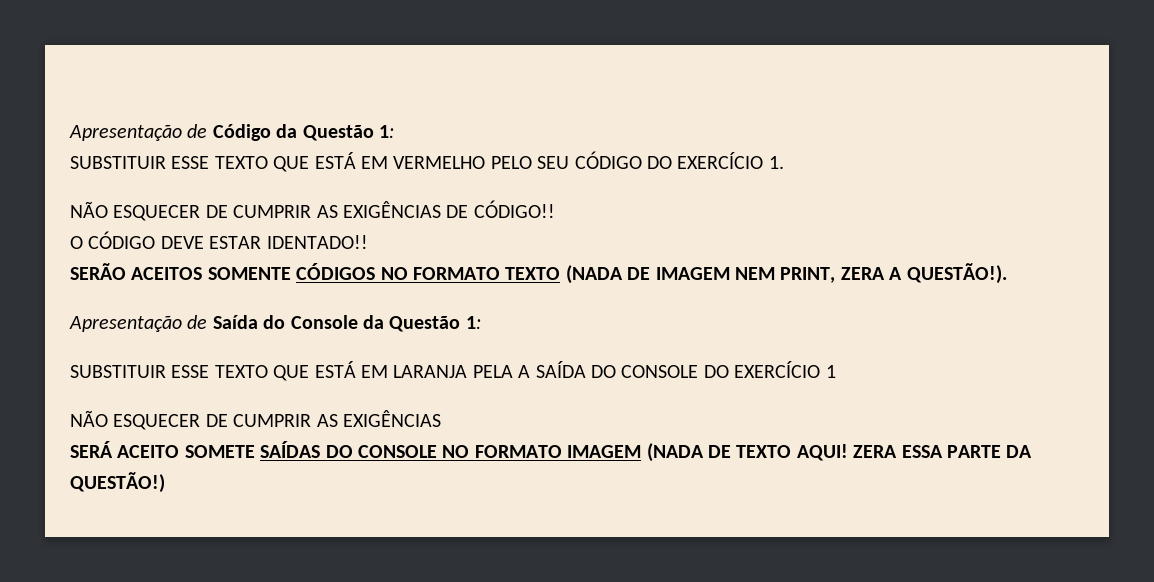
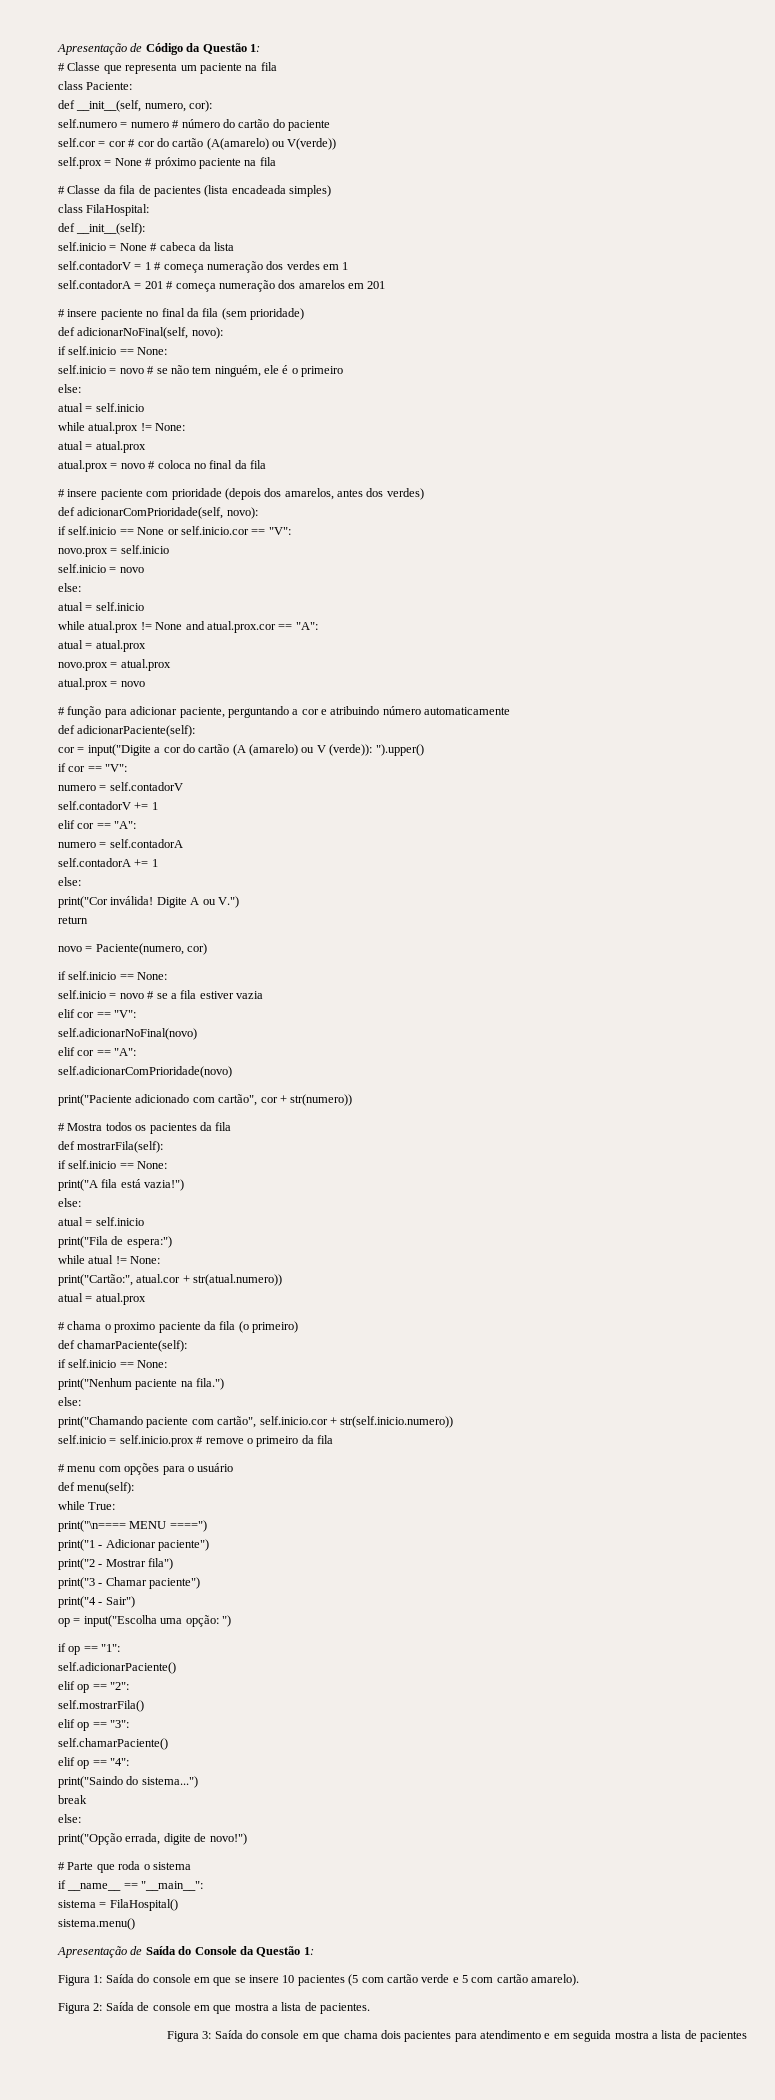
[70,151,784,172] [70,200,555,221] [70,231,368,249] [70,263,1007,284] SUBSTITUIR ESSE TEXTO QUE ESTÁ EM VERMELHO PELO SEU CÓDIGO DO EXERCÍCIO 1. // NÃO ESQUECER DE CUMPRIR AS EXIGÊNCIAS DE CÓDIGO!! // O CÓDIGO DEVE ESTAR IDENTADO!! // SERÃO ACEITOS SOMENTE CÓDIGOS NO FORMATO TEXTO (NADA DE IMAGEM NEM PRINT, ZERA A QUESTÃO!). -> [58,62,277,74] [58,81,133,90] [58,100,213,112] [58,119,330,131] [58,138,337,150] [58,157,276,169] [58,185,331,197] [58,204,150,216] [58,223,146,235] [58,242,235,251] [58,261,349,273] [58,280,386,292] [58,308,304,320] [58,327,223,339] [58,346,168,355] [58,365,344,377] [58,384,81,393] [58,403,144,412] [58,422,186,434] [58,441,146,453] [58,460,266,472] [58,488,424,500] [58,507,258,519] [58,526,291,535] [58,545,169,557] [58,564,144,573] [58,583,81,592] [58,602,144,611] [58,621,318,633] [58,640,146,652] [58,659,171,671] [58,678,145,690] [58,706,511,718] [58,725,196,737] [58,744,424,756] [58,763,128,772] [58,782,183,791] [58,801,158,810] [58,820,137,829] [58,839,183,848] [58,858,158,867] [58,877,81,886] [58,896,239,908] [58,916,88,924] [58,943,208,955] [58,971,168,980] [58,990,263,999] [58,1009,137,1018] [58,1028,197,1040] [58,1047,137,1056] [58,1066,232,1078] [58,1094,353,1106] [58,1122,232,1134] [58,1141,164,1153] [58,1160,168,1169] [58,1179,185,1191] [58,1198,81,1207] [58,1217,144,1226] [58,1236,172,1248] [58,1255,161,1264] [58,1274,283,1286] [58,1293,146,1305] [58,1321,298,1333] [58,1340,188,1352] [58,1359,168,1368] [58,1378,225,1390] [58,1397,81,1406] [58,1416,454,1428] [58,1435,333,1447] [58,1463,234,1475] [58,1482,135,1494] [58,1501,116,1510] [58,1520,207,1532] [58,1539,210,1551] [58,1558,174,1570] [58,1577,201,1589] [58,1596,135,1608] [58,1615,231,1627] [58,1643,121,1655] [58,1662,176,1674] [58,1681,130,1693] [58,1700,144,1712] [58,1719,130,1731] [58,1738,168,1750] [58,1757,130,1769] [58,1776,198,1788] [58,1795,87,1804] [58,1814,81,1823] [58,1833,247,1845] [58,1861,191,1873] [58,1880,204,1891] [58,1899,178,1911] [58,1918,135,1930] # Classe que representa um paciente na fila // class Paciente: // def __init__(self, numero, cor): // self.numero = numero # número do cartão do paciente // self.cor = cor # cor do cartão (A(amarelo) ou V(verde)) // self.prox = None # próximo paciente na fila // # Classe da fila de pacientes (lista encadeada simples) // class FilaHospital: // def __init__(self): // self.inicio = None # cabeca da lista // self.contadorV = 1 # começa numeração dos verdes em 1 // self.contadorA = 201 # começa numeração dos amarelos em 201 // # insere paciente no final da fila (sem prioridade) // def adicionarNoFinal(self, novo): // if self.inicio == None: // self.inicio = novo # se não tem ninguém, ele é o primeiro // else: // atual = self.inicio // while atual.prox != None: // atual = atual.prox // atual.prox = novo # coloca no final da fila // # insere paciente com prioridade (depois dos amarelos, antes dos verdes) // def adicionarComPrioridade(self, novo): // if self.inicio == None or self.inicio.cor == "V": // novo.prox = self.inicio // self.inicio = novo // else: // atual = self.inicio // while atual.prox != None and atual.prox.cor == "A": // atual = atual.prox // novo.prox = atual.prox // atual.prox = novo // # função para adicionar paciente, perguntando a cor e atribuindo número automaticamente // def adicionarPaciente(self): // cor = input("Digite a cor do cartão (A (amarelo) ou V (verde)): ").upper() // if cor == "V": // numero = self.contadorV // self.contadorV += 1 // elif cor == "A": // numero = self.contadorA // self.contadorA += 1 // else: // print("Cor inválida! Digite A ou V.") // return // novo = Paciente(numero, cor) // if self.inicio == None: // self.inicio = novo # se a fila estiver vazia // elif cor == "V": // self.adicionarNoFinal(novo) // elif cor == "A": // self.adicionarComPrioridade(novo) // print("Paciente adicionado com cartão", cor + str(numero)) // # Mostra todos os pacientes da fila // def mostrarFila(self): // if self.inicio == None: // print("A fila está vazia!") // else: // atual = self.inicio // print("Fila de espera:") // while atual != None: // print("Cartão:", atual.cor + str(atual.numero)) // atual = atual.prox // # chama o proximo paciente da fila (o primeiro) // def chamarPaciente(self): // if self.inicio == None: // print("Nenhum paciente na fila.") // else: // print("Chamando paciente com cartão", self.inicio.cor + str(self.inicio.numero)) // self.inicio = self.inicio.prox # remove o primeiro da fila // # menu com opções para o usuário // def menu(self): // while True: // print("\n==== MENU ====") // print("1 - Adicionar paciente") // print("2 - Mostrar fila") // print("3 - Chamar paciente") // print("4 - Sair") // op = input("Escolha uma opção: ") // if op == "1": // self.adicionarPaciente() // elif op == "2": // self.mostrarFila() // elif op == "3": // self.chamarPaciente() // elif op == "4": // print("Saindo do sistema...") // break // else: // print("Opção errada, digite de novo!") // # Parte que roda o sistema // if __name__ == "__main__": // sistema = FilaHospital() // sistema.menu()
[70,361,836,381] [70,410,441,430] [70,441,1033,462] [70,472,165,493] SUBSTITUIR ESSE TEXTO QUE ESTÁ EM LARANJA PELA A SAÍDA DO CONSOLE DO EXERCÍCIO 1 // NÃO ESQUECER DE CUMPRIR AS EXIGÊNCIAS // SERÁ ACEITO SOMETE SAÍDAS DO CONSOLE NO FORMATO IMAGEM (NADA DE TEXTO AQUI! ZERA ESSA PARTE DA QUESTÃO!) -> [58,1974,580,1986] [58,2002,371,2014] [166,2030,747,2042] Figura 1: Saída do console em que se insere 10 pacientes (5 com cartão verde e 5 com cartão amarelo). // Figura 2: Saída de console em que mostra a lista de pacientes. // Figura 3: Saída do console em que chama dois pacientes para atendimento e em seguida mostra a lista de pacientes

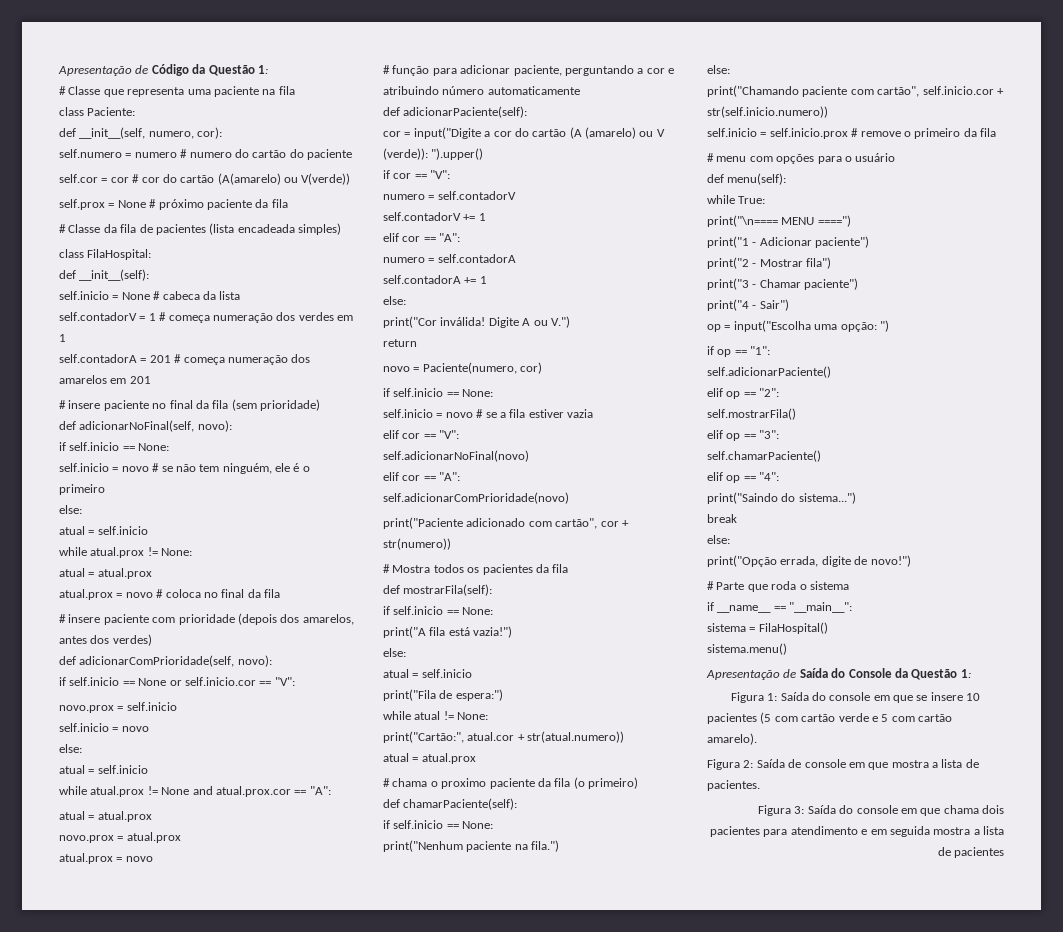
[180,65,197,71] um -> [187,89,211,95] uma
[181,119,220,128] número -> [189,152,232,158] numero
[244,160,257,166] na -> [255,199,269,208] da

